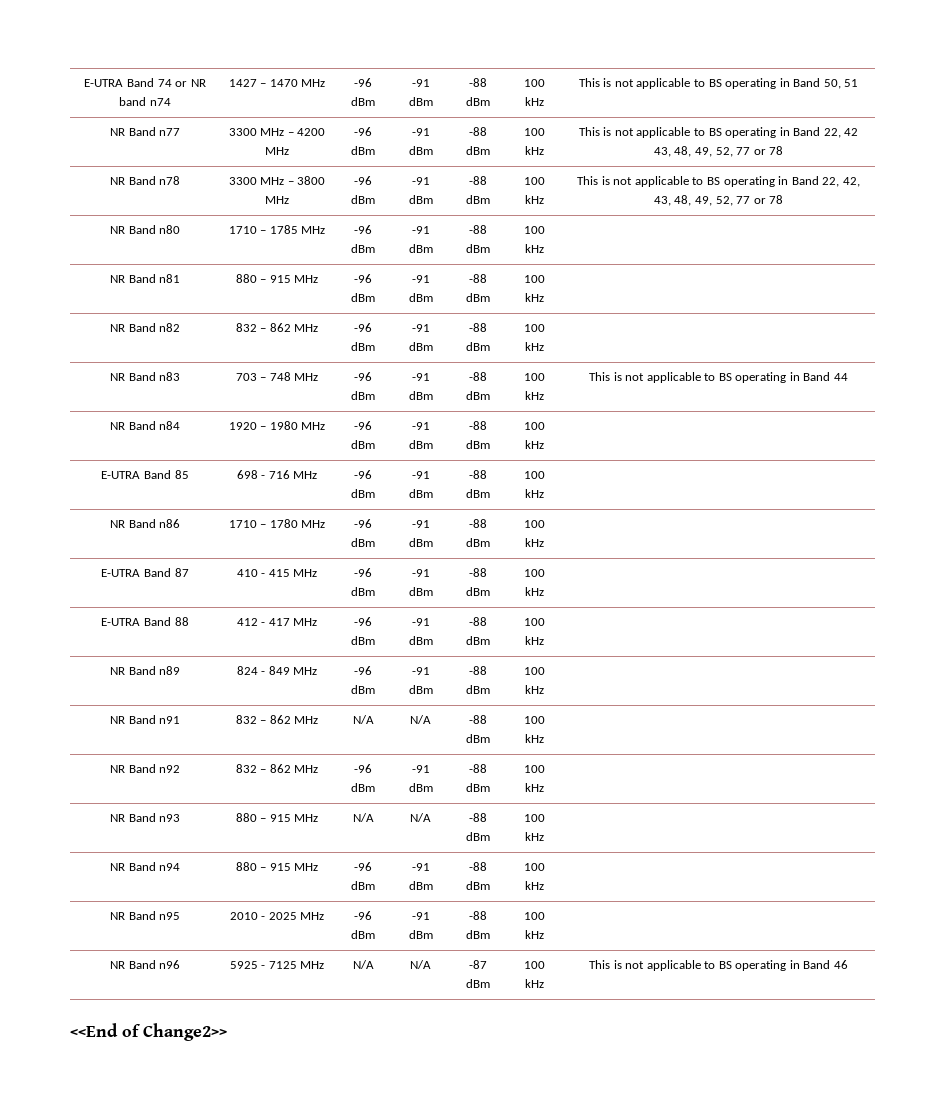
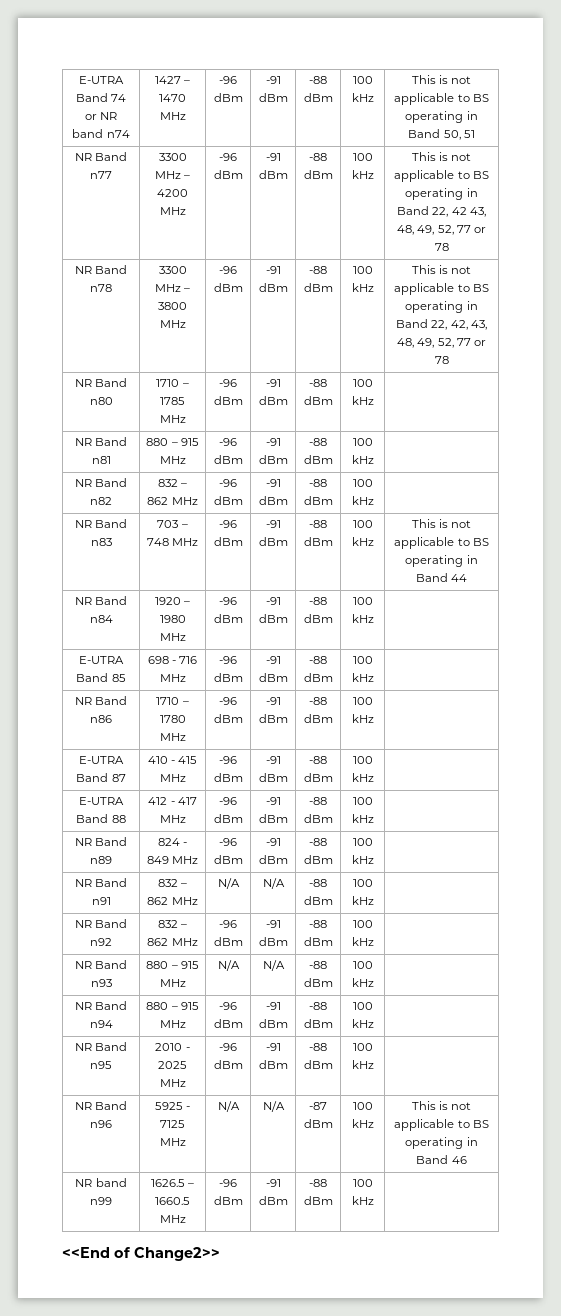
(848, 964) none -> [75,1178,127,1187] [90,1197,112,1205] [150,1179,195,1187] [155,1197,190,1205] [159,1215,186,1223] [219,1179,237,1187] [213,1196,243,1205] [265,1179,281,1187] [258,1196,288,1205] [309,1179,327,1187] [303,1196,333,1205] [352,1179,373,1187] [351,1196,374,1205] // NR band n99 | 1626.5 – 1660.5 MHz | -96 dBm | -91 dBm | -88 dBm | 100 kHz |

